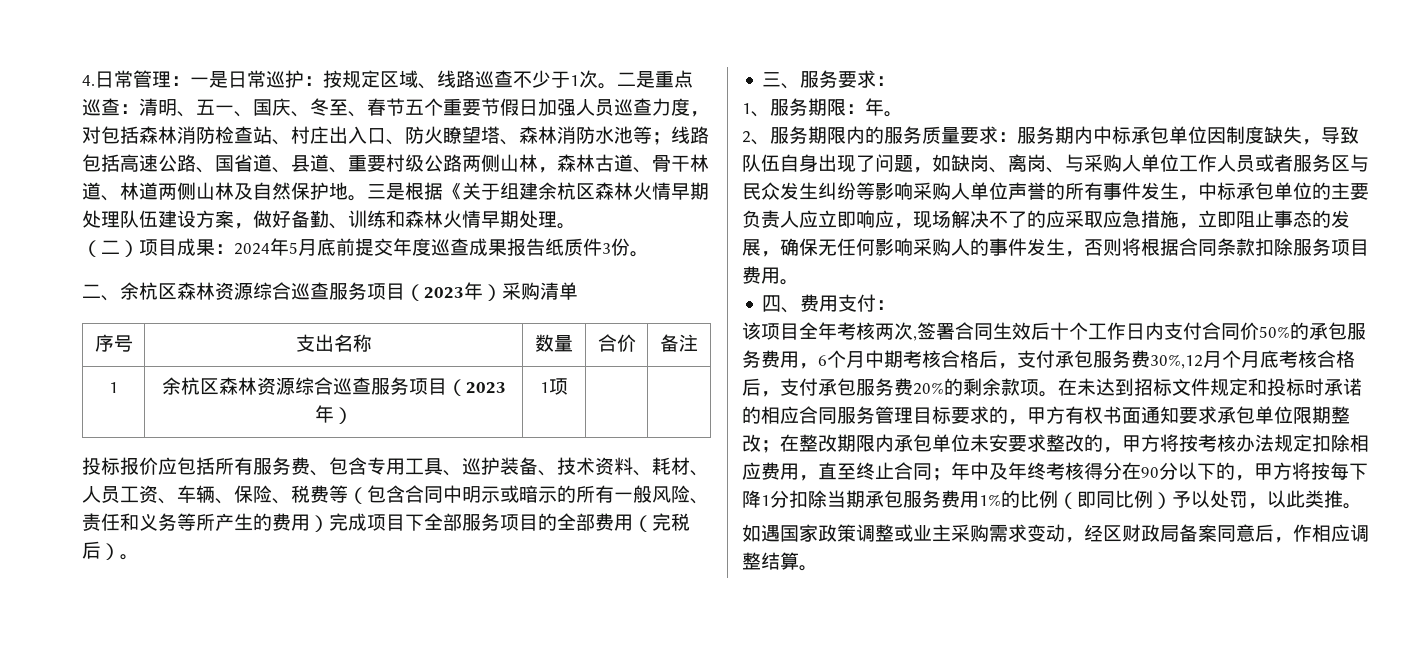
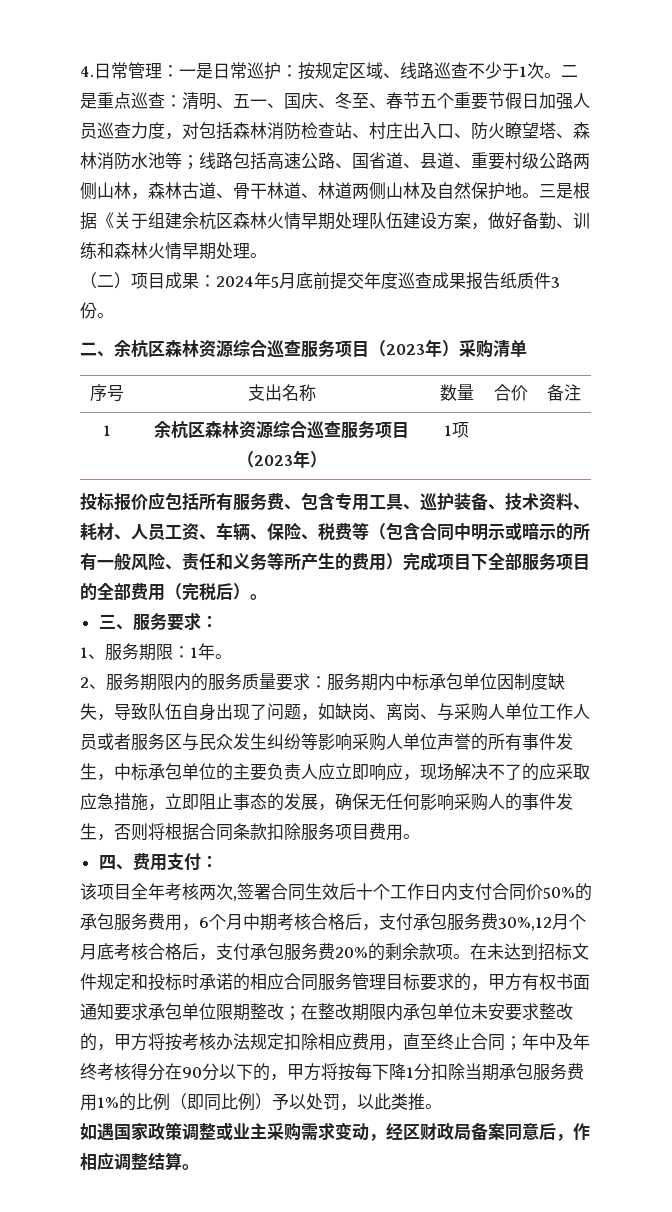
(865, 109) none -> [190,647,198,658] 1

